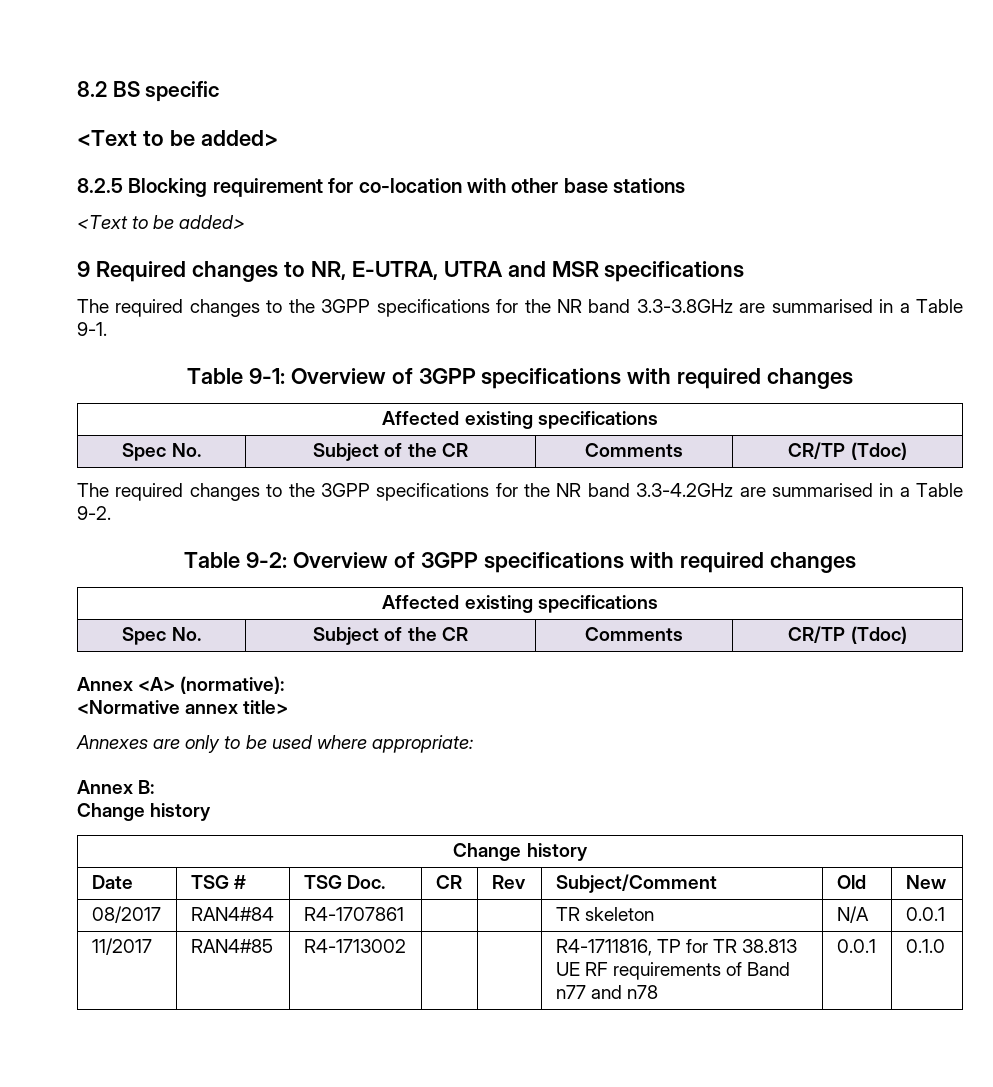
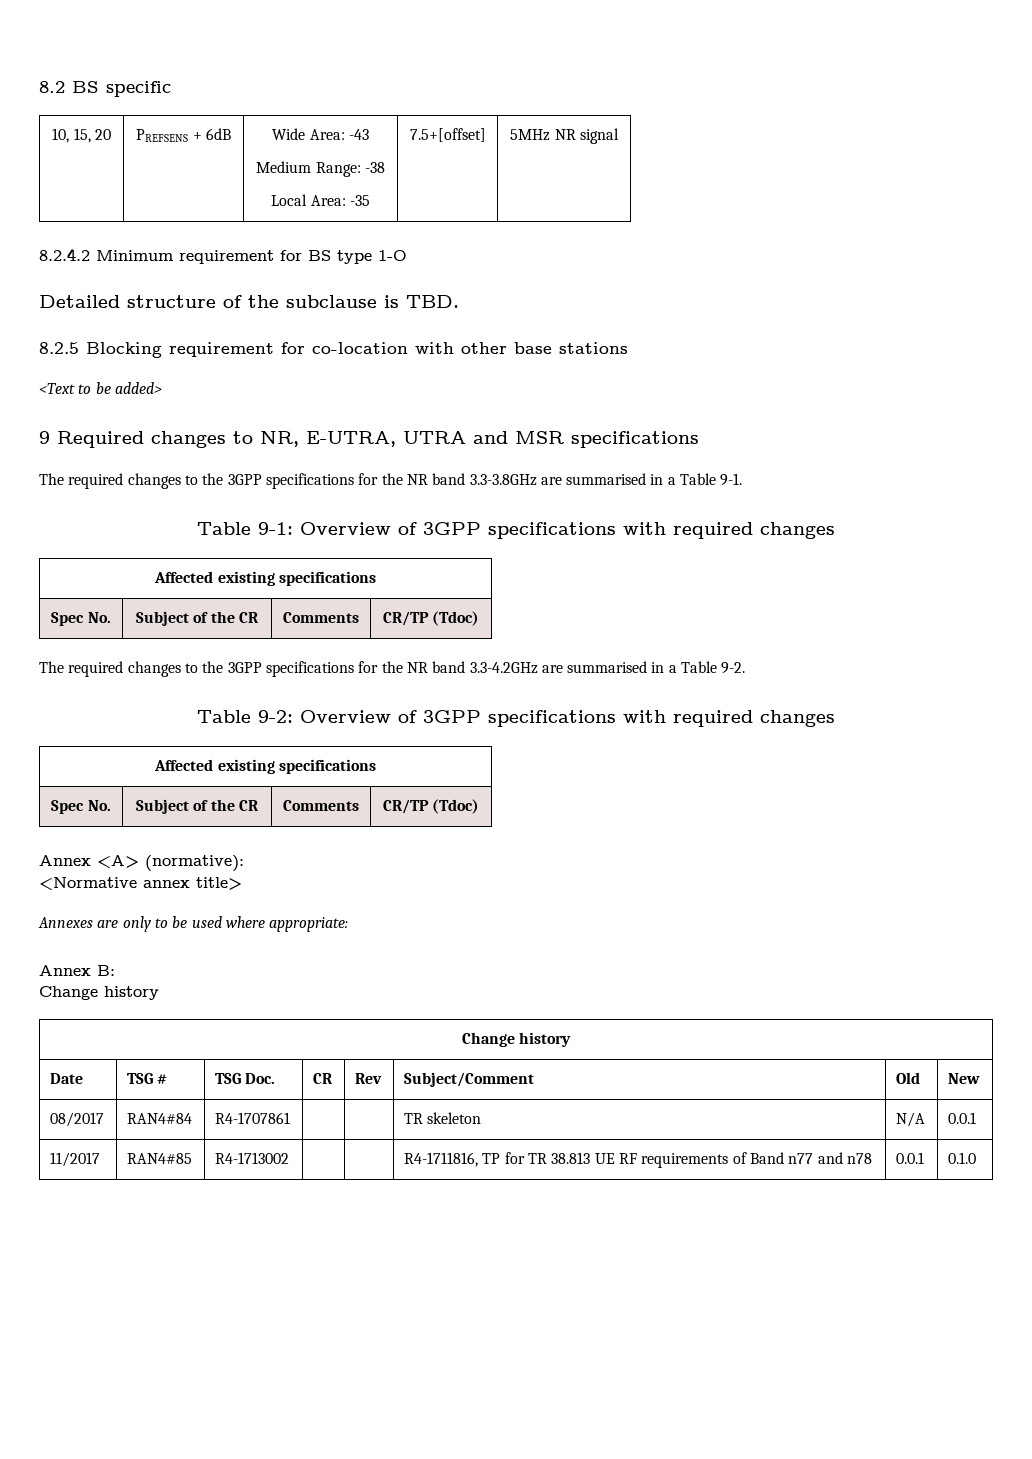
[77,130,278,146] // <Text to be added> -> [52,128,111,143] [136,128,231,142] [272,128,369,140] [256,161,385,177] [271,194,370,206] [409,128,486,142] [510,128,619,144] [39,248,407,264] [39,295,459,308] // 10, 15, 20 | PREFSENS + 6dB | Wide Area: -43 // Medium Range: -38 // Local Area: -35 | 7.5+[offset] | 5MHz NR signal // 8.2.4.2 Minimum requirement for BS type 1-O // Detailed structure of the subclause is TBD.

